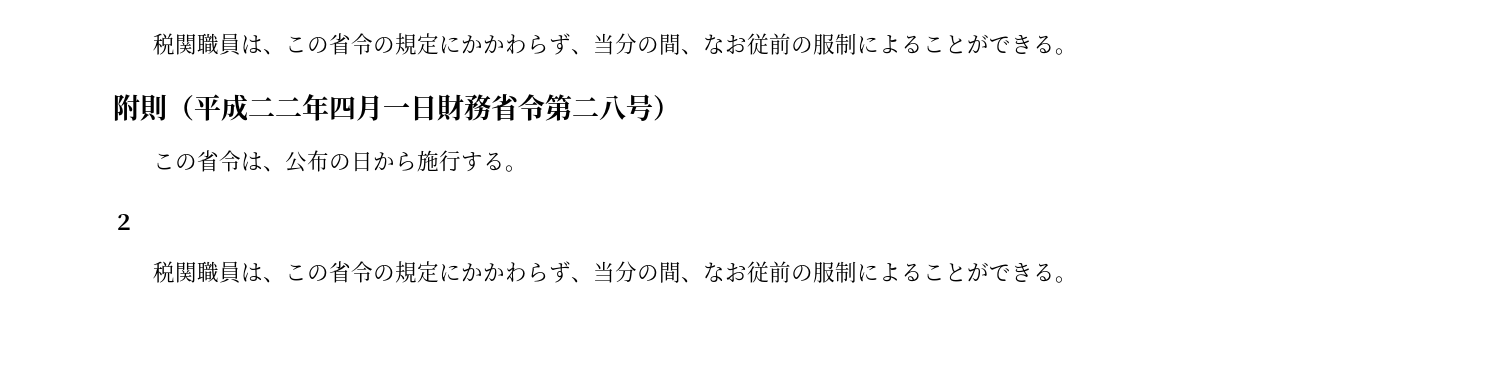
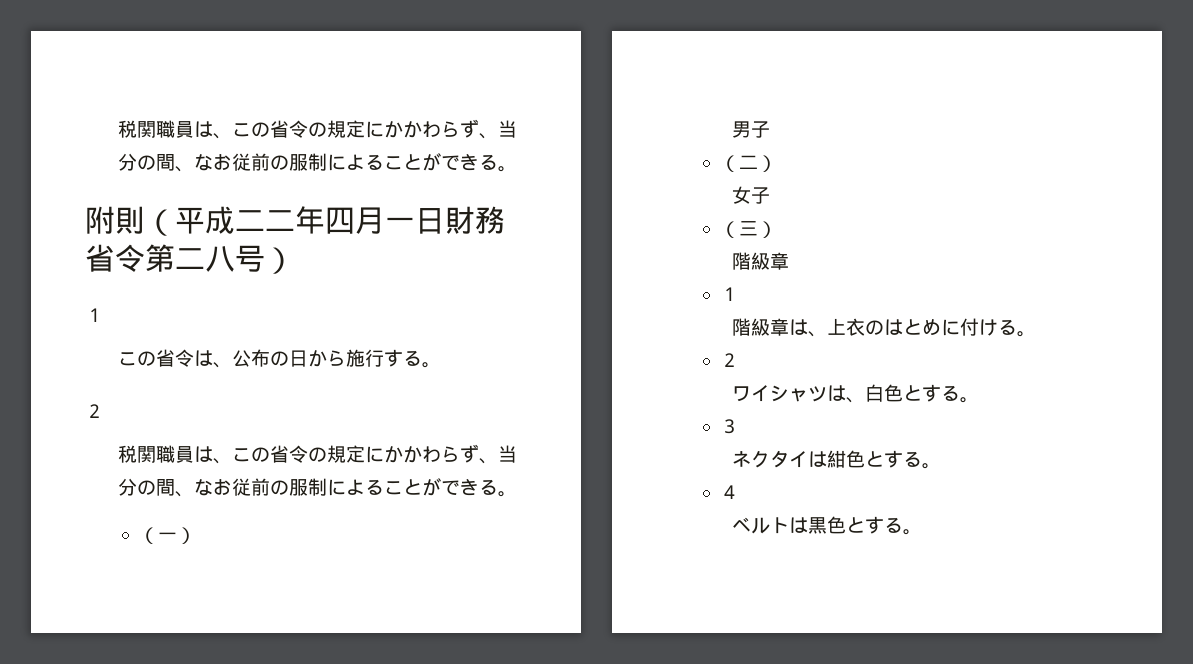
(680, 108) none -> [85,308,104,322] // １
(1077, 279) none -> [138,527,196,544] [732,121,771,138] [719,155,777,172] [732,186,771,204] [719,221,777,238] [732,252,790,270] [719,287,739,301] [732,318,1037,337] [719,353,739,367] [732,384,980,403] [719,419,739,434] [732,450,942,469] [719,485,739,499] [732,516,923,535] // （一） // 男子 // （二） // 女子 // （三） // 階級章 // １ // 階級章は、上衣のはとめに付ける。 // ２ // ワイシャツは、白色とする。 // ３ // ネクタイは紺色とする。 // ４ // ベルトは黒色とする。

